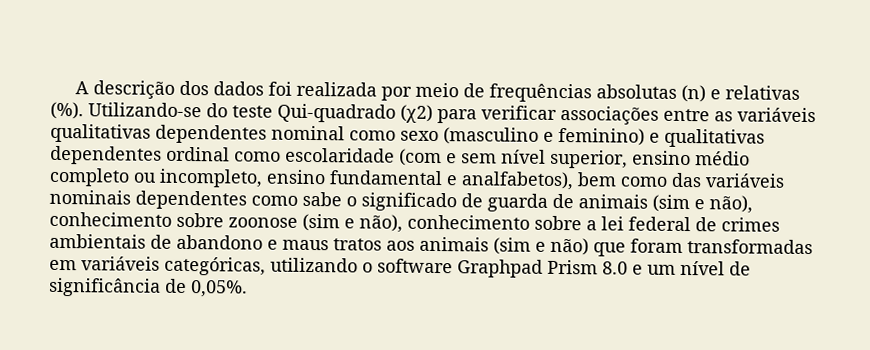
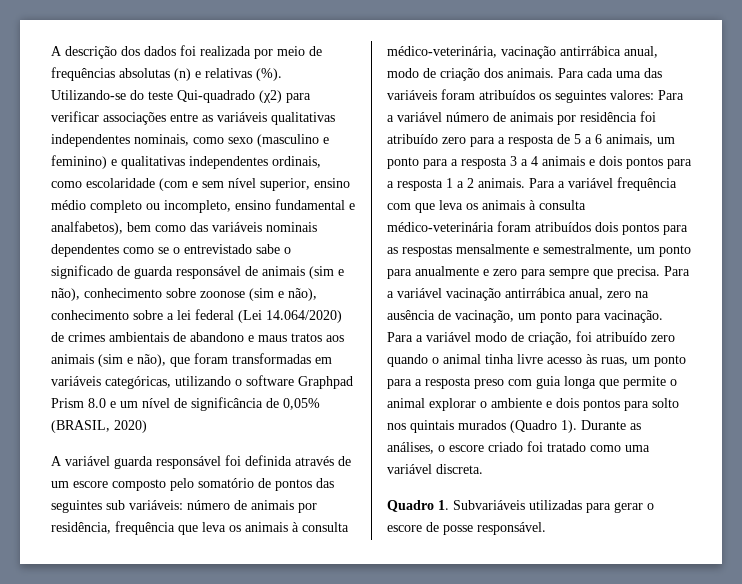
[155,124,345,144] dependentes nominal -> [51,134,189,147] independentes nominais,
[50,145,230,165] dependentes ordinal -> [189,156,321,169] independentes ordinais,
(298, 200) none -> [158,244,252,254] se o entrevistado
(548, 202) none -> [176,266,241,279] responsável
(691, 224) none -> [238,310,342,323] (Lei 14.064/2020)
[550,237,589,256] não) -> [137,354,166,367] não),
[191,280,248,298] 0,05%. -> [283,398,320,410] [51,420,147,433] [51,455,351,469] [51,478,334,491] [51,500,317,513] [51,521,349,535] [387,46,658,59] [387,68,662,81] [387,89,684,103] [387,111,656,125] [387,134,675,147] [387,156,692,169] [387,177,677,191] [387,200,586,213] [387,221,688,235] [387,244,691,257] [387,266,690,279] [387,288,649,301] [387,310,663,323] [387,331,675,345] [387,354,686,367] [387,376,677,389] [387,398,679,411] [387,420,641,433] [387,441,650,454] [387,464,483,474] [387,500,654,513] [387,522,546,535] 0,05% (BRASIL, 2020) // A variável guarda responsável foi definida através de um escore composto pelo somatório de pontos das seguintes sub variáveis: número de animais por residência, frequência que leva os animais à consulta médico-veterinária, vacinação antirrábica anual, modo de criação dos animais. Para cada uma das variáveis foram atribuídos os seguintes valores: Para a variável número de animais por residência foi atribuído zero para a resposta de 5 a 6 animais, um ponto para a resposta 3 a 4 animais e dois pontos para a resposta 1 a 2 animais. Para a variável frequência com que leva os animais à consulta médico-veterinária foram atribuídos dois pontos para as respostas mensalmente e semestralmente, um ponto para anualmente e zero para sempre que precisa. Para a variável vacinação antirrábica anual, zero na ausência de vacinação, um ponto para vacinação. Para a variável modo de criação, foi atribuído zero quando o animal tinha livre acesso às ruas, um ponto para a resposta preso com guia longa que permite o animal explorar o ambiente e dois pontos para solto nos quintais murados (Quadro 1). Durante as análises, o escore criado foi tratado como uma variável discreta. // Quadro 1. Subvariáveis utilizadas para gerar o escore de posse responsável.

